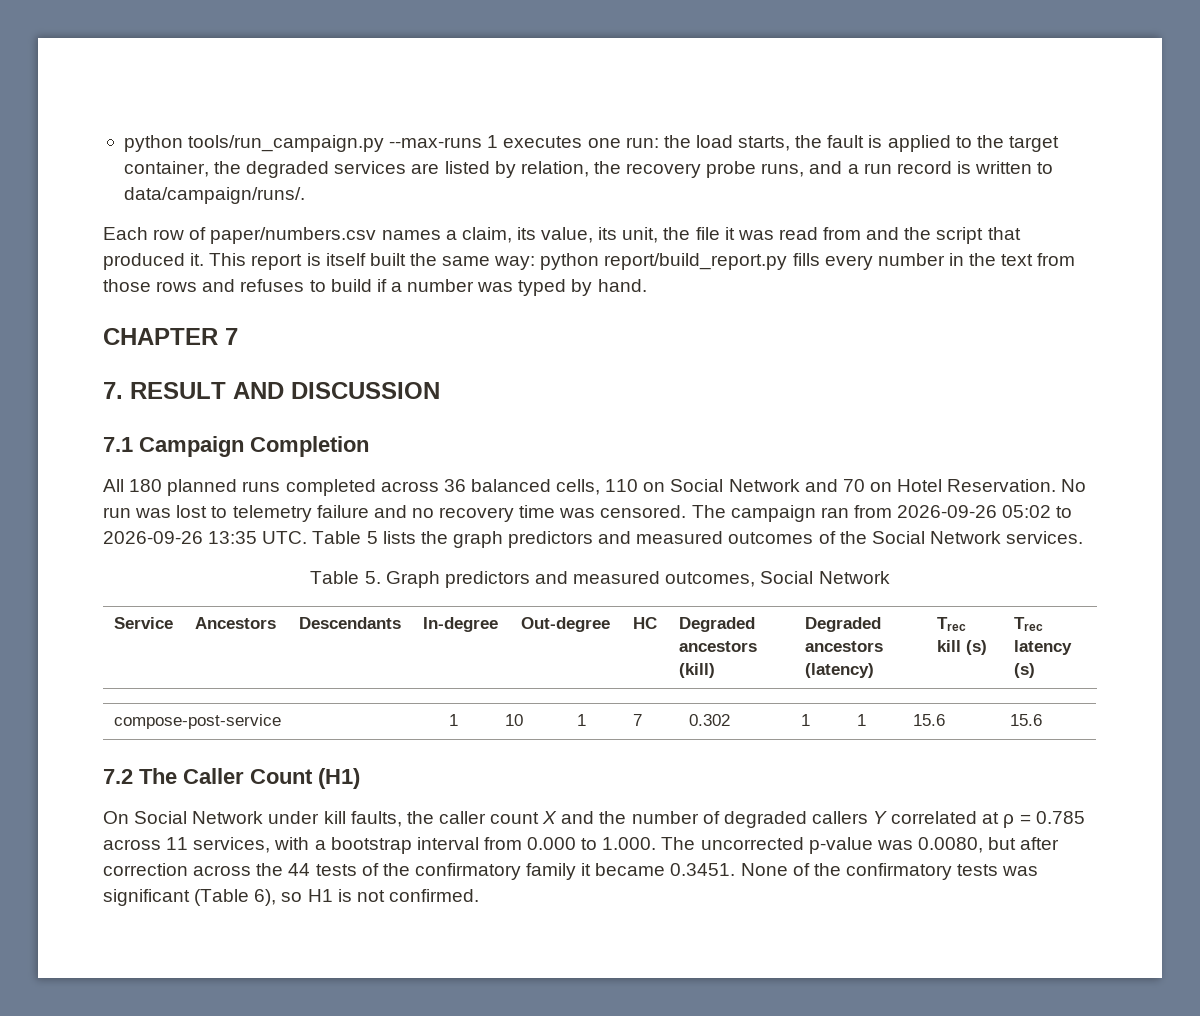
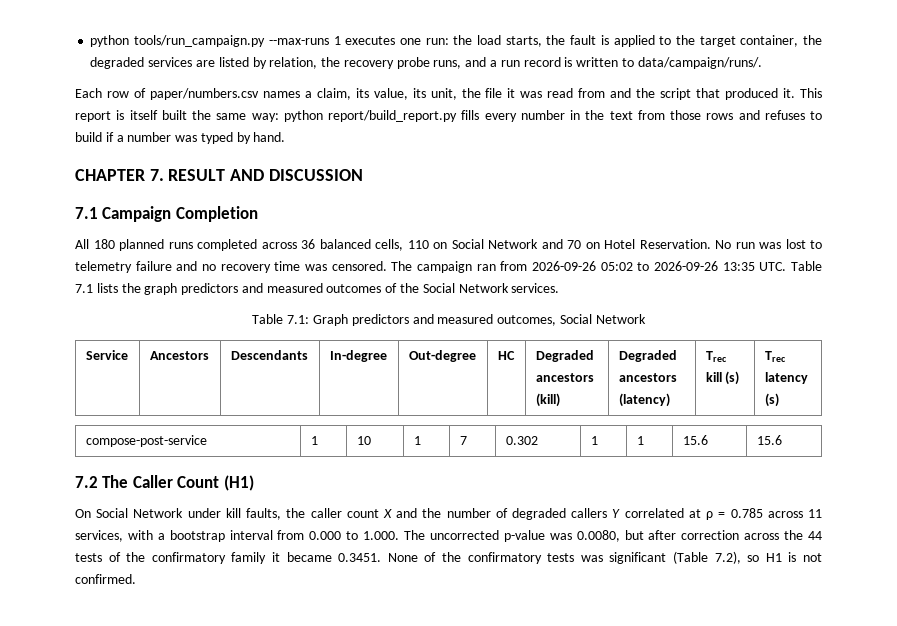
[225,328,238,345] 7 // -> (145, 175) none
[366,531,378,544] 5 -> [75,284,93,293] 7.1
[364,571,381,584] 5. -> [287,315,310,324] 7.1:
[254,889,277,906] 6), -> [714,551,741,564] 7.2),

